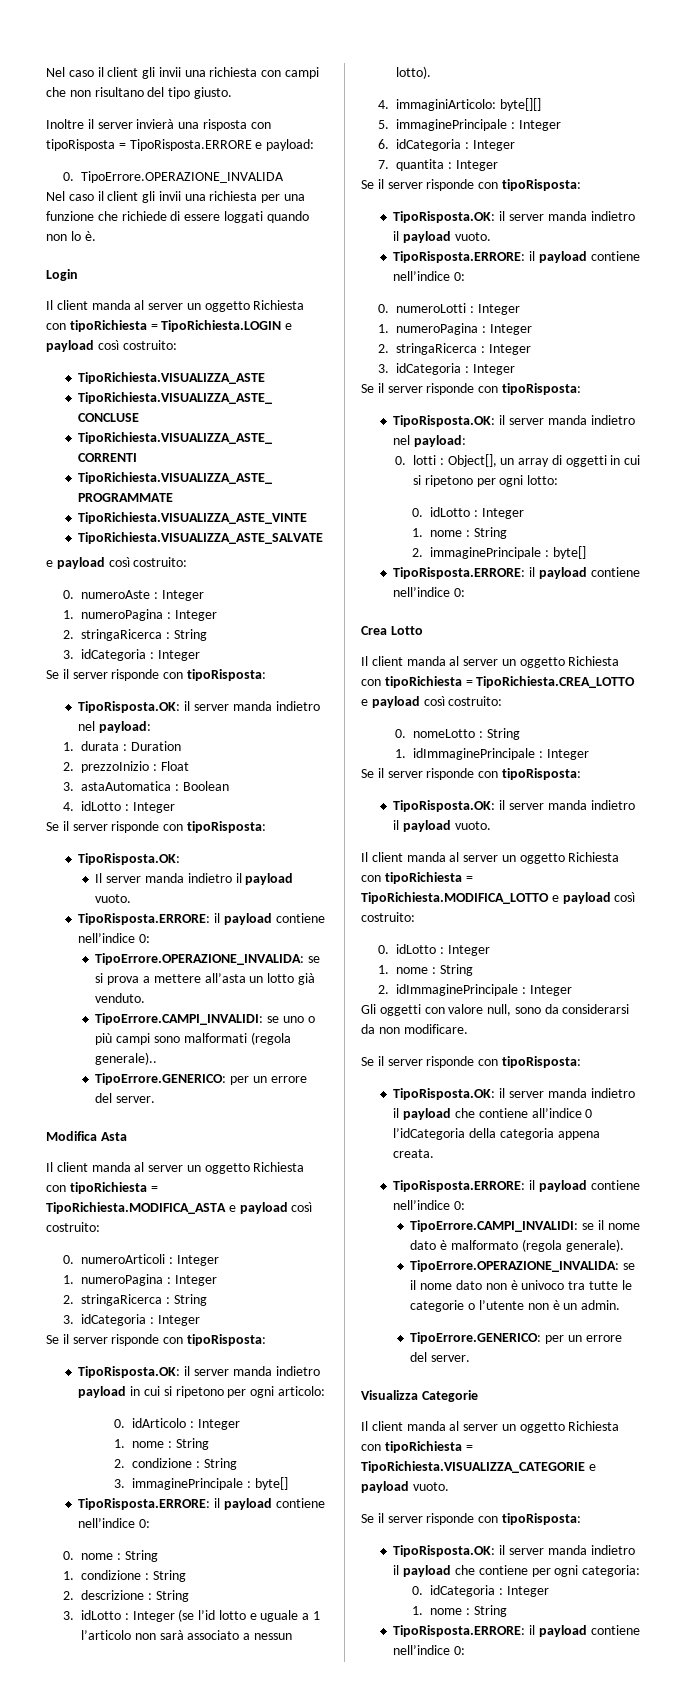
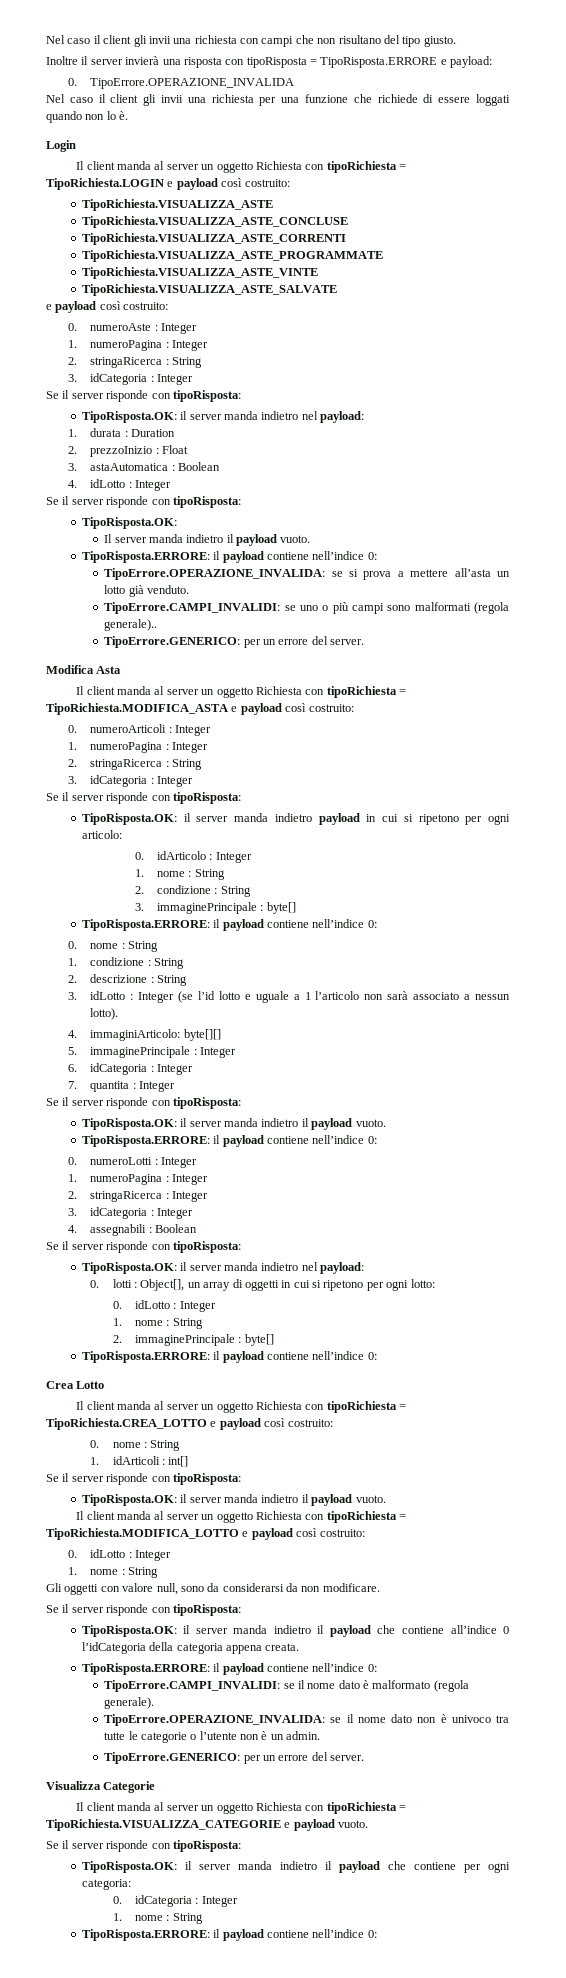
(515, 369) none -> [68,1224,198,1236] // 4. assegnabili : Boolean
[413,728,520,740] [395,748,589,760] nomeLotto : String // 1. idImmaginePrincipale : Integer -> [112,1440,181,1451] [90,1456,189,1467] nome : String // 1. idArticoli : int[]
[378,984,572,996] // 2. idImmaginePrincipale : Integer -> (159, 1572) none

